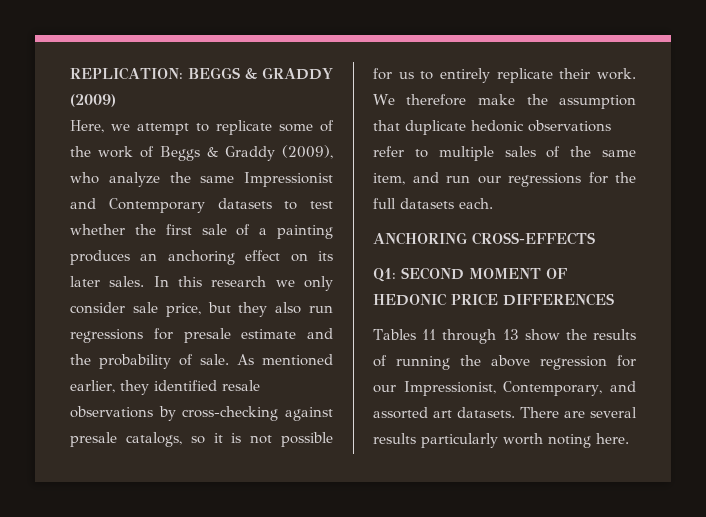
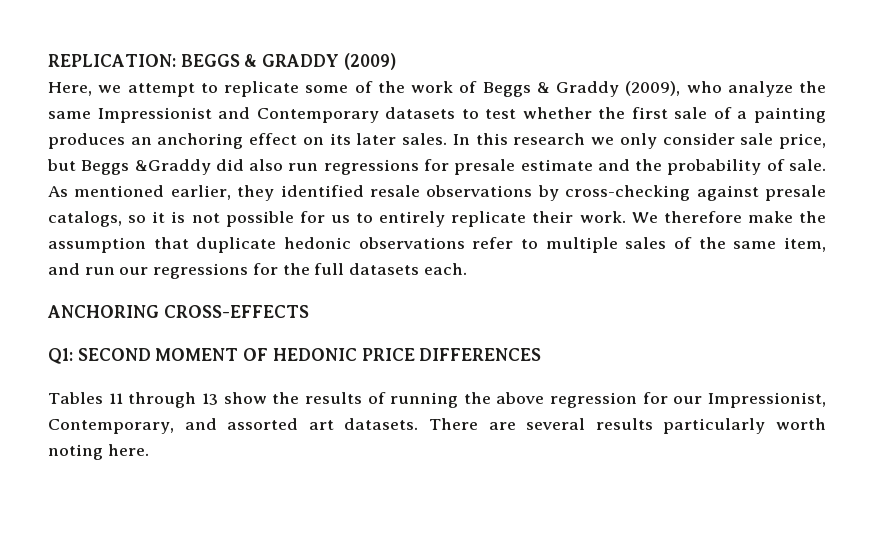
[238,302,268,317] they -> [81,159,244,175] Beggs &Graddy did

